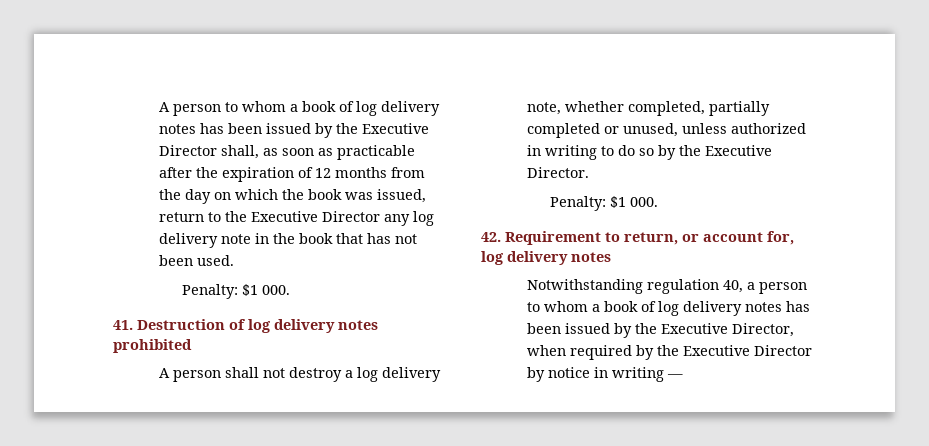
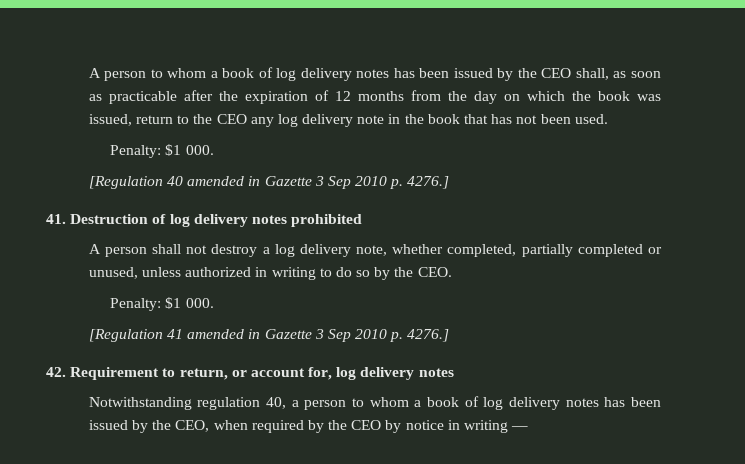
[362,123,430,134] [159,145,218,156] Executive Director -> [541,68,572,78] CEO
[251,211,381,222] Executive Director -> [216,114,247,124] CEO
(291, 290) none -> [88,176,450,189] // [Regulation 40 amended in Gazette 3 Sep 2010 p. 4276.]
[705,145,773,156] [527,167,590,178] [550,196,659,211] Executive Director. // Penalty: $1 000. -> [417,267,452,277] [110,297,214,311] [88,329,450,342] CEO. // Penalty: $1 000. // [Regulation 41 amended in Gazette 3 Sep 2010 p. 4276.]
[661,323,795,337] Executive Director, -> [175,420,210,432] CEO,
[683,345,813,356] Executive Director -> [351,420,382,430] CEO

